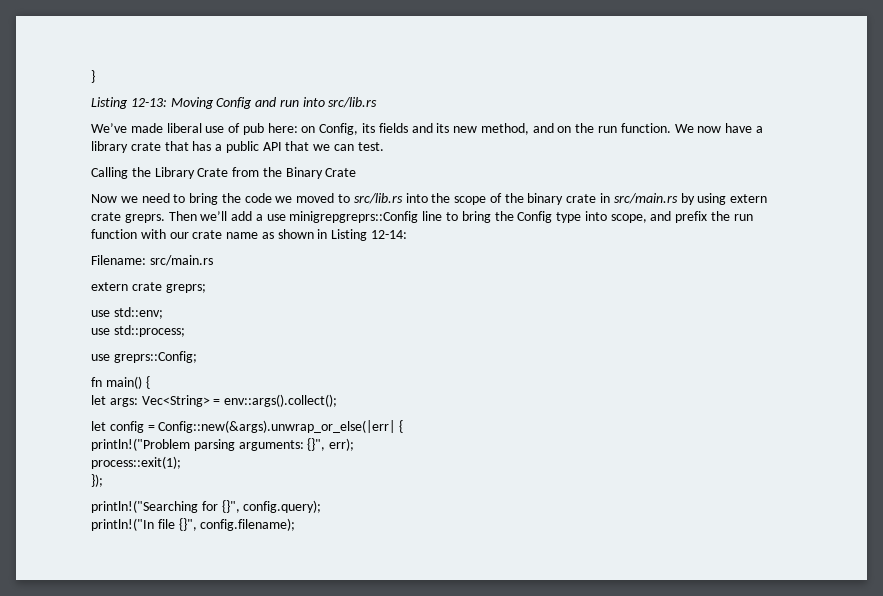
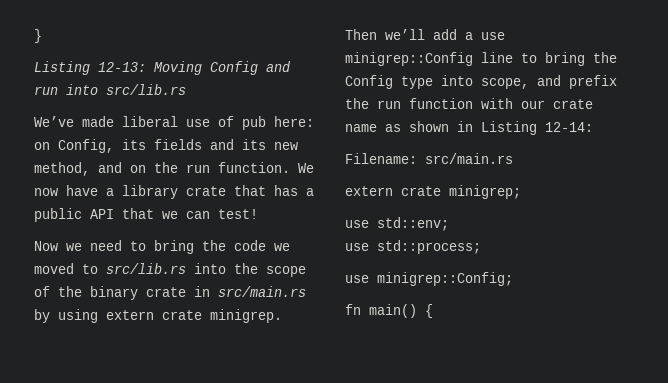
[357,142,384,151] [91,167,357,179] test. // Calling the Library Crate from the Binary Crate -> [218,209,258,219] test!
[124,214,165,223] greprs. -> [210,309,282,323] minigrep.
[289,211,419,223] minigrepgreprs::Config -> [345,52,473,66] minigrep::Config
[165,284,206,293] greprs; -> [449,185,521,199] minigrep;
[113,351,197,363] greprs::Config; -> [377,272,513,286] minigrep::Config;
[91,394,338,407] [91,420,404,433] [91,438,355,451] [91,456,181,469] [91,474,103,487] [91,500,322,513] [91,518,296,531] // let args: Vec<String> = env::args().collect(); // let config = Config::new(&args).unwrap_or_else(|err| { // println!("Problem parsing arguments: {}", err); // process::exit(1); // }); // println!("Searching for {}", config.query); // println!("In file {}", config.filename); -> (433, 311) none

